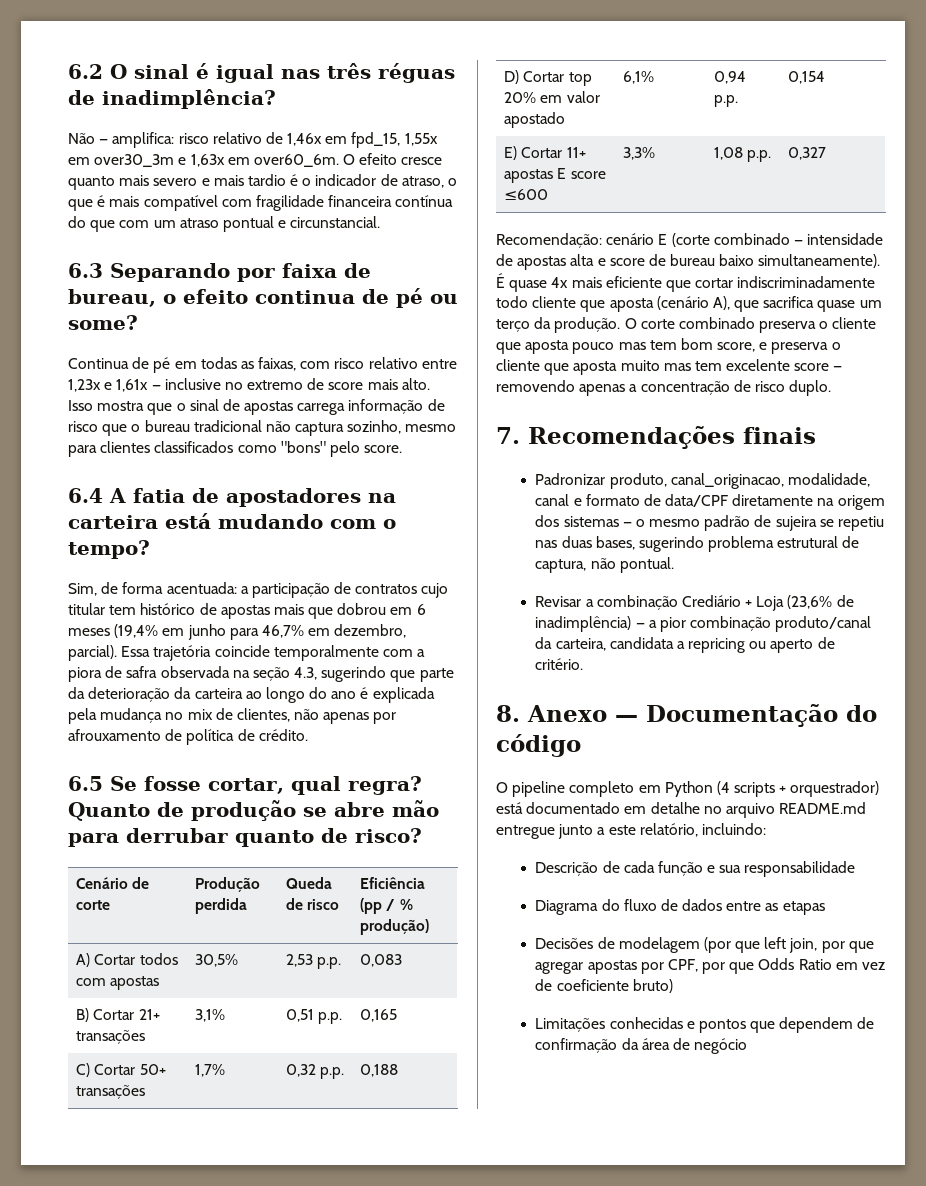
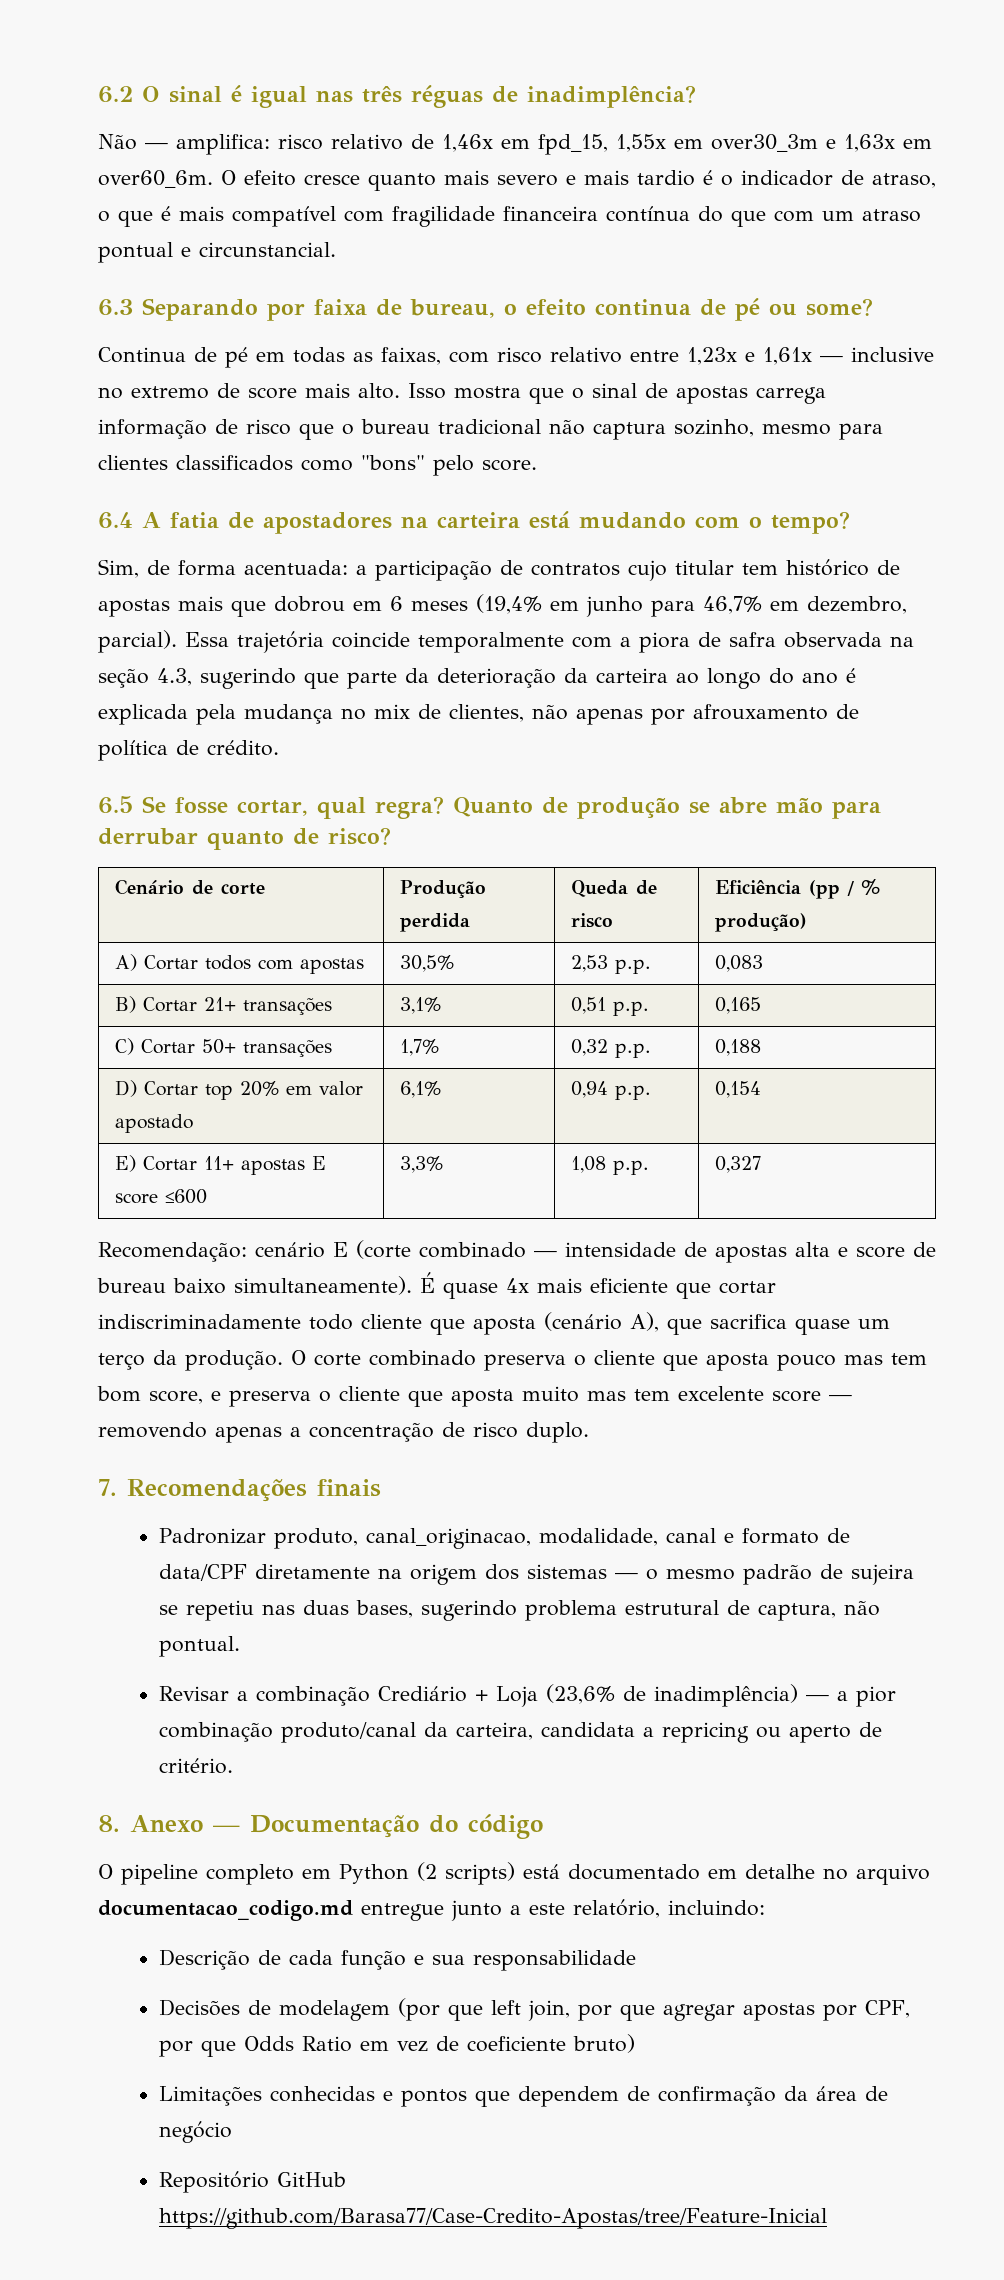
[716,781,880,797] (4 scripts + orquestrador) -> [417,1862,515,1885] (2 scripts)
[779,802,867,814] README.md -> [98,1900,353,1921] documentacao_codigo.md
[535,899,825,915] // Diagrama do fluxo de dados entre as etapas -> (636, 1960) none
(748, 1046) none -> [158,2171,346,2193] [158,2208,827,2229] // Repositório GitHub https://github.com/Barasa77/Case-Credito-Apostas/tree/Feature-Inicial

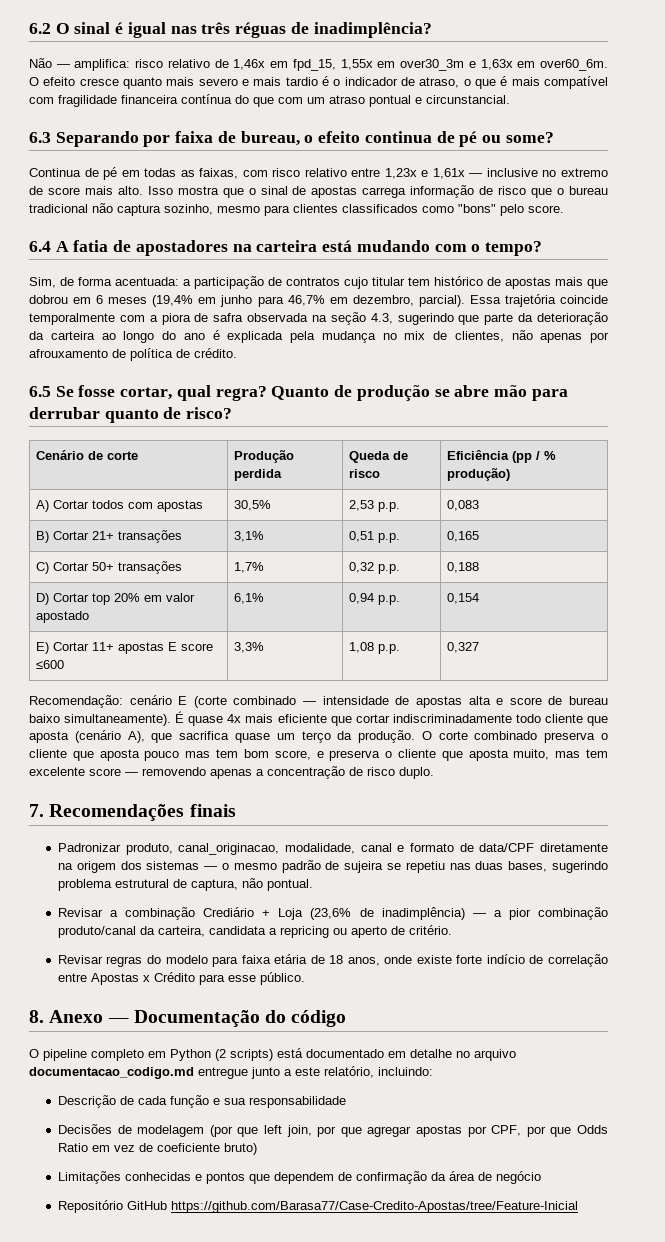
[522,1386,579,1402] muito -> [513,749,550,760] muito,
(233, 1766) none -> [57,954,608,967] [57,972,305,985] // Revisar regras do modelo para faixa etária de 18 anos, onde existe forte indício de correlação entre Apostas x Crédito para esse público.

